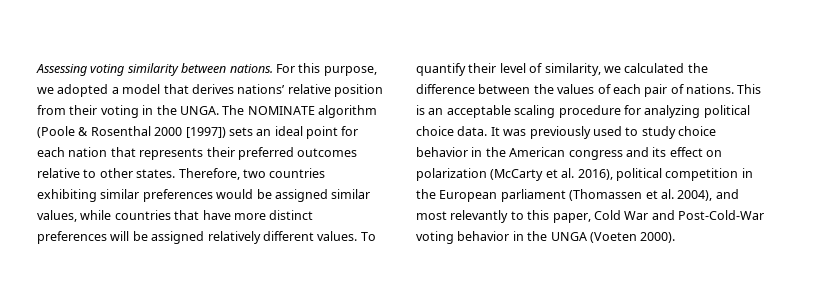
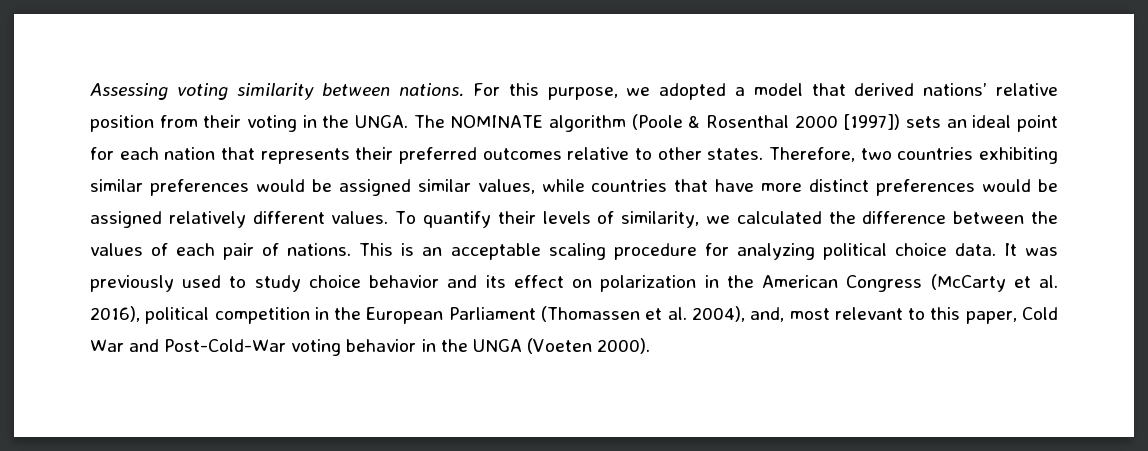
[191,84,234,94] derives -> [854,83,915,96] derived
[110,231,130,241] will -> [982,179,1032,192] would
[499,63,526,73] level -> [542,211,591,224] levels
[471,147,623,160] in the American congress -> (440, 281) none
(487, 174) none -> [704,275,923,292] in the American Congress
[500,189,566,202] parliament -> [448,307,536,320] Parliament
[715,189,739,199] [416,210,509,223] and most relevantly -> [750,307,903,322] and, most relevant

